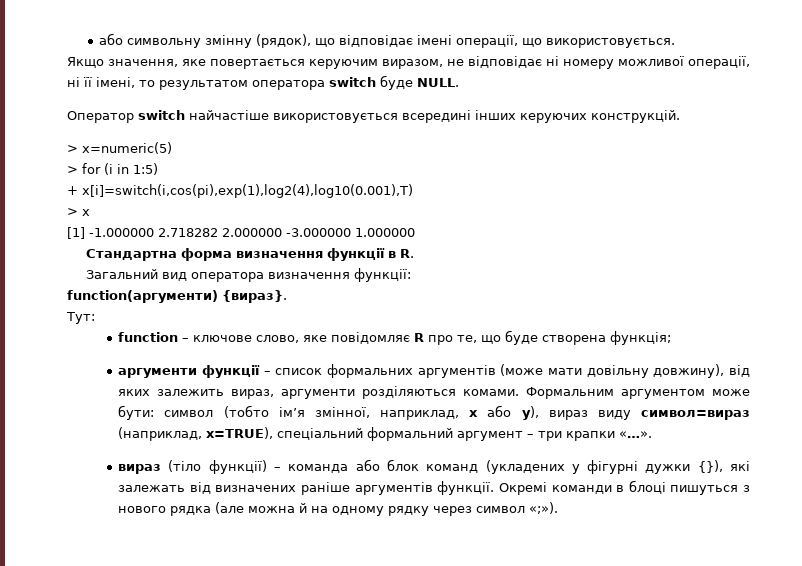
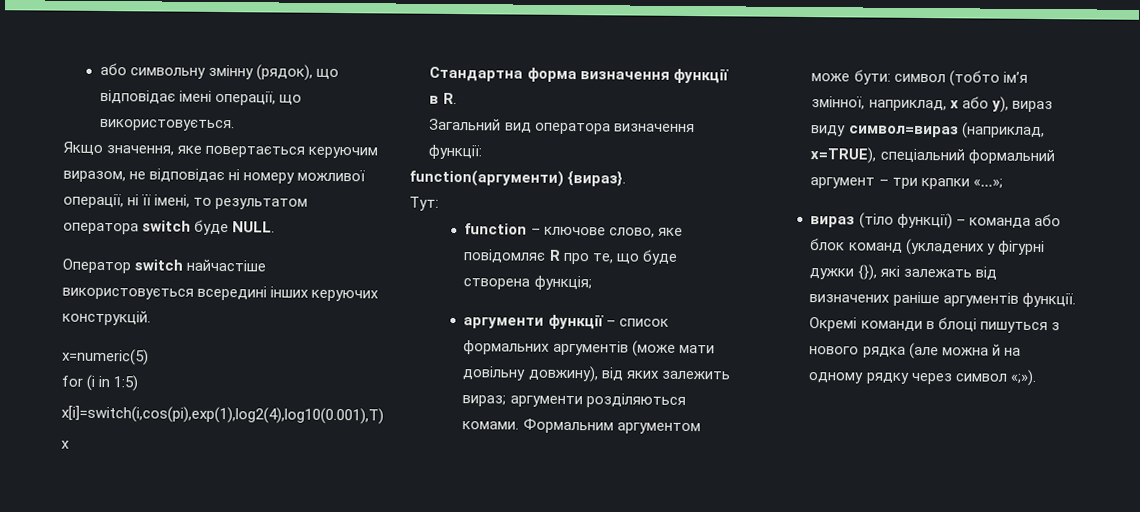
[67,145,78,153] > -> (151, 317) none
[67,166,78,174] > -> (149, 357) none
[67,186,78,195] + -> (139, 383) none
[67,208,90,216] [67,227,415,239] > x // [1] -1.000000 2.718282 2.000000 -3.000000 1.000000 -> [61,440,70,449] x
[231,389,275,399] вираз, -> [462,395,507,407] вираз;
[619,431,653,438] «…». -> [972,178,1003,189] «…»;

